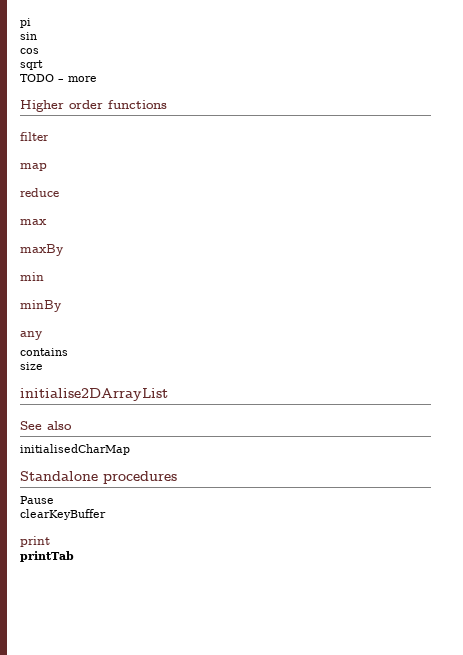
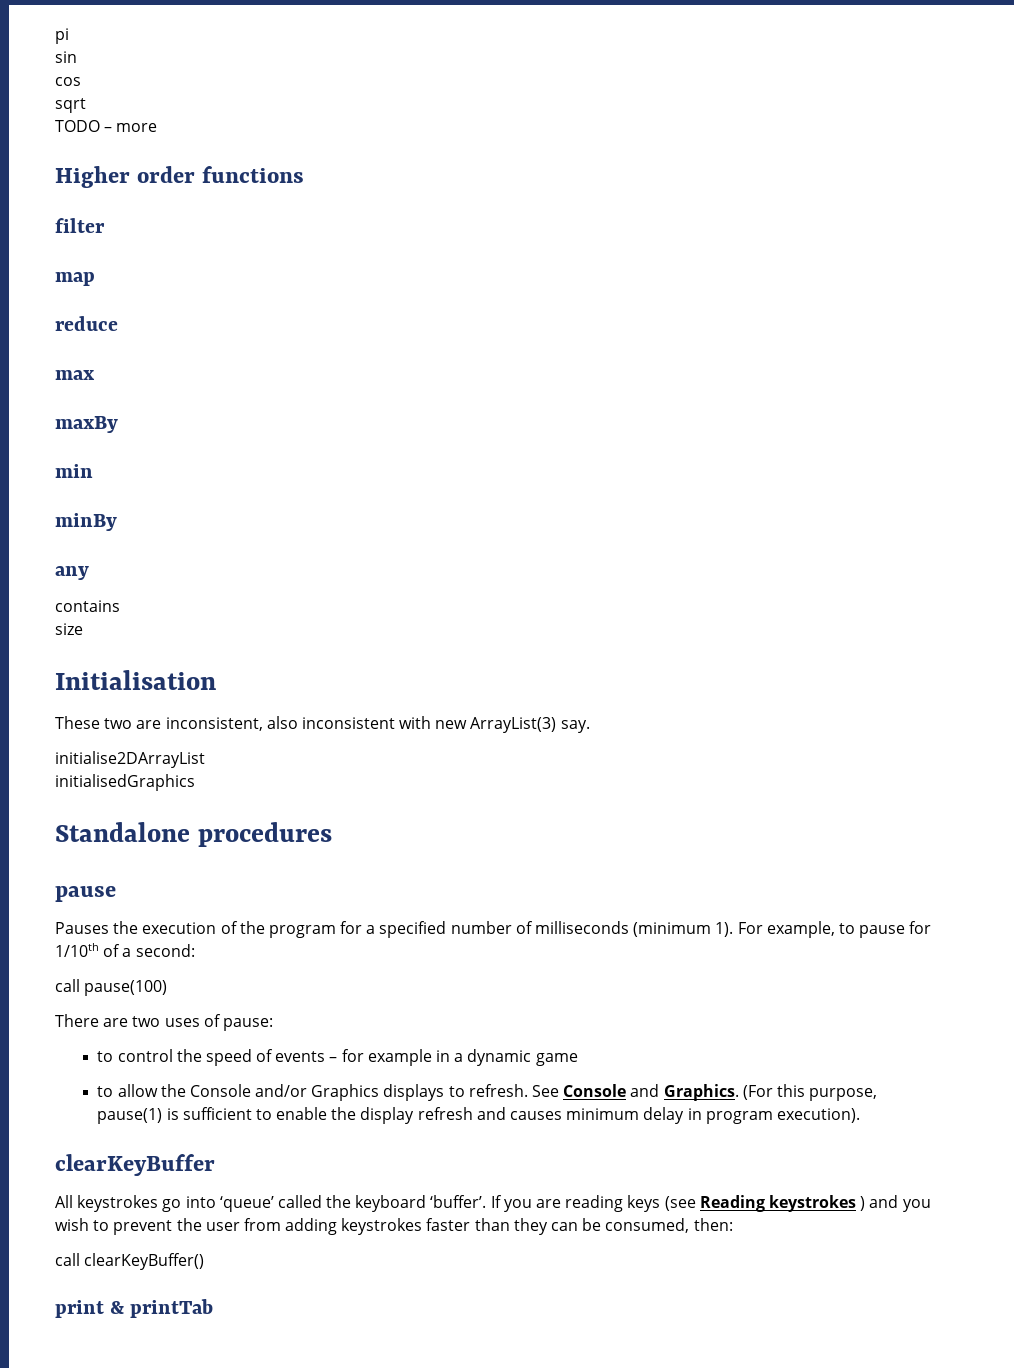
[20,388,168,401] [20,421,72,430] [20,444,130,455] [20,471,177,484] [20,496,54,504] [20,509,106,520] initialise2DArrayList // See also // initialisedCharMap // Standalone procedures // Pause // clearKeyBuffer -> [55,670,216,690] [55,716,590,733] [55,751,205,768] [55,774,195,791] [55,822,333,847] [55,886,116,902] [55,921,932,938] [55,943,195,957] [55,979,168,996] [55,1014,273,1031] [97,1049,578,1066] [97,1084,878,1101] [97,1107,860,1124] [55,1154,215,1176] [55,1195,931,1212] [55,1218,733,1235] [55,1253,205,1270] Initialisation // These two are inconsistent, also inconsistent with new ArrayList(3) say. // initialise2DArrayList // initialisedGraphics // Standalone procedures // pause // Pauses the execution of the program for a specified number of milliseconds (minimum 1). For example, to pause for 1/10th of a second: // call pause(100) // There are two uses of pause: // to control the speed of events – for example in a dynamic game // to allow the Console and/or Graphics displays to refresh. See Console and Graphics. (For this purpose, pause(1) is sufficient to enable the display refresh and causes minimum delay in program execution). // clearKeyBuffer // All keystrokes go into ‘queue’ called the keyboard ‘buffer’. If you are reading keys (see Reading keystrokes ) and you wish to prevent the user from adding keystrokes faster than they can be consumed, then: // call clearKeyBuffer()
(50, 541) // -> [110,1301,125,1314] &

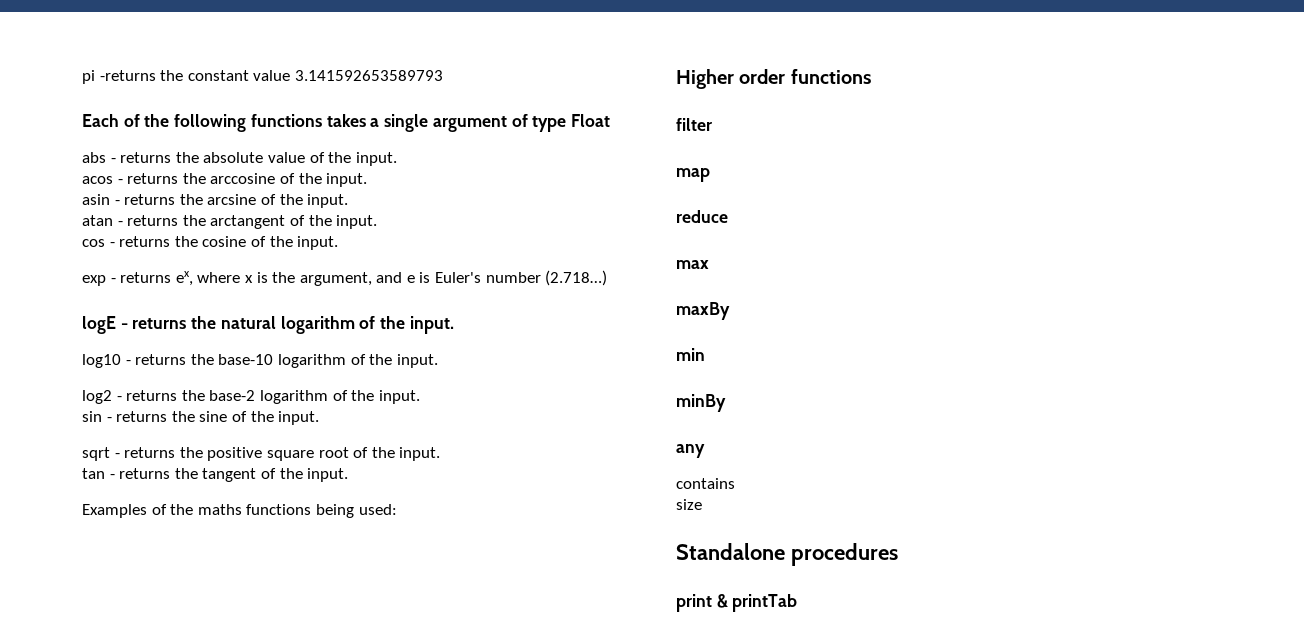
[55,51,77,63] [55,77,81,86] [55,98,86,113] [55,120,158,132] // sin // cos // sqrt // TODO – more -> [99,70,443,81] [82,114,610,132] [82,152,397,166] [82,173,368,187] [82,194,349,208] [82,215,378,229] [82,236,339,250] [82,270,608,286] [82,316,454,334] [82,354,438,368] [82,390,420,404] [82,411,320,425] [82,447,441,461] [82,468,349,482] [82,504,397,518] -returns the constant value 3.141592653589793 // Each of the following functions takes a single argument of type Float // abs - returns the absolute value of the input. // acos - returns the arccosine of the input. // asin - returns the arcsine of the input. // atan - returns the arctangent of the input. // cos - returns the cosine of the input. // exp - returns ex, where x is the argument, and e is Euler's number (2.718…) // logE - returns the natural logarithm of the input. // log10 - returns the base-10 logarithm of the input. // log2 - returns the base-2 logarithm of the input. // sin - returns the sine of the input. // sqrt - returns the positive square root of the input. // tan - returns the tangent of the input. // Examples of the maths functions being used:
[55,670,216,690] [55,716,590,733] [55,751,205,768] [55,774,195,791] [55,822,333,847] [55,886,116,902] [55,921,932,938] [55,943,195,957] [55,979,168,996] [55,1014,273,1031] [97,1049,578,1066] [97,1084,878,1101] [97,1107,860,1124] [55,1154,215,1176] [55,1195,931,1212] [55,1218,733,1235] [55,1253,205,1270] Initialisation // These two are inconsistent, also inconsistent with new ArrayList(3) say. // initialise2DArrayList // initialisedGraphics // Standalone procedures // pause // Pauses the execution of the program for a specified number of milliseconds (minimum 1). For example, to pause for 1/10th of a second: // call pause(100) // There are two uses of pause: // to control the speed of events – for example in a dynamic game // to allow the Console and/or Graphics displays to refresh. See Console and Graphics. (For this purpose, pause(1) is sufficient to enable the display refresh and causes minimum delay in program execution). // clearKeyBuffer // All keystrokes go into ‘queue’ called the keyboard ‘buffer’. If you are reading keys (see Reading keystrokes ) and you wish to prevent the user from adding keystrokes faster than they can be consumed, then: // call clearKeyBuffer() -> [676,543,898,566] Standalone procedures

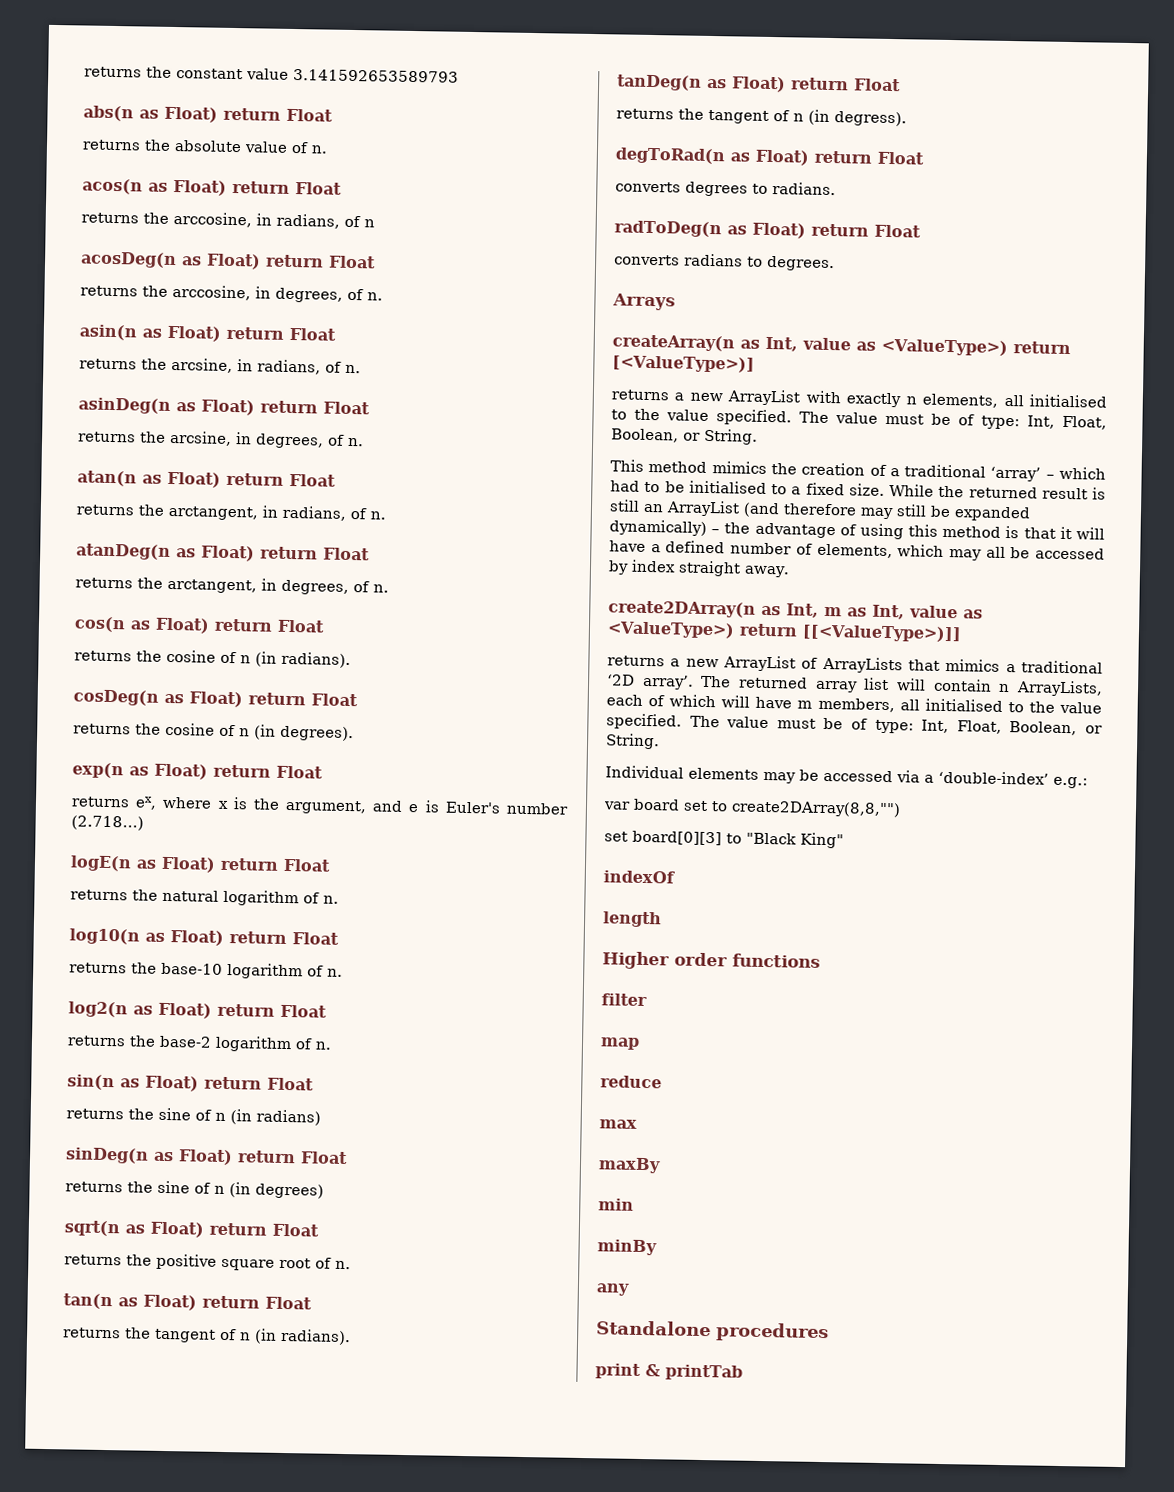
[82,70,156,84] pi -returns -> [84,66,142,78] returns
[82,114,610,132] [82,152,116,163] Each of the following functions takes a single argument of type Float // abs - -> [83,105,333,123] abs(n as Float) return Float //
[328,152,397,166] [82,173,368,187] [82,194,349,208] [82,215,378,229] [82,236,339,250] [82,275,116,286] the input. // acos - returns the arccosine of the input. // asin - returns the arcsine of the input. // atan - returns the arctangent of the input. // cos - returns the cosine of the input. // exp - -> [311,145,328,154] [82,178,342,196] [81,212,375,229] [80,251,376,270] [80,284,383,303] [79,324,336,342] [79,357,361,375] [78,397,370,416] [78,430,364,449] [77,470,336,488] [76,504,386,521] [76,543,370,562] [75,577,389,595] [74,616,325,634] [74,649,351,669] [73,689,358,708] [73,722,354,742] [72,762,323,780] n. // acos(n as Float) return Float // returns the arccosine, in radians, of n // acosDeg(n as Float) return Float // returns the arccosine, in degrees, of n. // asin(n as Float) return Float // returns the arcsine, in radians, of n. // asinDeg(n as Float) return Float // returns the arcsine, in degrees, of n. // atan(n as Float) return Float // returns the arctangent, in radians, of n. // atanDeg(n as Float) return Float // returns the arctangent, in degrees, of n. // cos(n as Float) return Float // returns the cosine of n (in radians). // cosDeg(n as Float) return Float // returns the cosine of n (in degrees). // exp(n as Float) return Float //
[82,316,128,334] logE - -> [70,855,331,873] logE(n as Float) return Float //
[380,316,454,334] [82,354,131,368] the input. // log10 - -> [323,895,339,904] [69,928,339,946] n. // log10(n as Float) return Float //
[369,354,438,368] [82,390,122,404] the input. // log2 - -> [327,968,343,977] [68,1001,327,1019] n. // log2(n as Float) return Float //
[351,390,420,404] [82,411,320,425] [82,447,120,461] the input. // sin - returns the sine of the input. // sqrt - -> [315,1041,332,1050] [67,1074,314,1092] [66,1107,321,1126] [65,1147,348,1166] [65,1180,324,1199] [64,1220,319,1238] n. // sin(n as Float) return Float // returns the sine of n (in radians) // sinDeg(n as Float) return Float // returns the sine of n (in degrees) // sqrt(n as Float) return Float //
[371,447,441,461] [82,468,349,482] [82,504,397,518] the input. // tan - returns the tangent of the input. // Examples of the maths functions being used: -> [335,1260,351,1270] [63,1293,312,1311] [63,1327,351,1346] [617,74,901,93] [616,108,907,127] [615,147,924,166] [615,181,836,197] [614,220,921,239] [614,253,835,272] [612,293,676,311] [612,334,1071,356] [612,355,755,373] [611,389,1107,408] [611,408,1107,430] [611,428,758,445] [610,459,1106,482] [610,480,1106,500] [609,499,1031,522] [609,519,1105,540] [609,540,1105,561] [608,559,790,578] [608,600,983,620] [607,621,962,643] [607,655,1103,674] [607,674,1103,697] [606,694,1102,714] [606,713,1103,736] [605,733,660,750] [605,765,1088,789] [603,798,901,818] [604,830,844,849] [603,870,675,884] [602,911,662,928] n. // tan(n as Float) return Float // returns the tangent of n (in radians). // tanDeg(n as Float) return Float // returns the tangent of n (in degress). // degToRad(n as Float) return Float // converts degrees to radians. // radToDeg(n as Float) return Float // converts radians to degrees. // Arrays // createArray(n as Int, value as <ValueType>) return [<ValueType>)] // returns a new ArrayList with exactly n elements, all initialised to the value specified. The value must be of type: Int, Float, Boolean, or String. // This method mimics the creation of a traditional ‘array’ – which had to be initialised to a fixed size. While the returned result is still an ArrayList (and therefore may still be expanded dynamically) – the advantage of using this method is that it will have a defined number of elements, which may all be accessed by index straight away. // create2DArray(n as Int, m as Int, value as <ValueType>) return [[<ValueType>)]] // returns a new ArrayList of ArrayLists that mimics a traditional ‘2D array’. The returned array list will contain n ArrayLists, each of which will have m members, all initialised to the value specified. The value must be of type: Int, Float, Boolean, or String. // Individual elements may be accessed via a ‘double-index’ e.g.: // var board set to create2DArray(8,8,"") // set board[0][3] to "Black King" // indexOf // length
[676,478,735,489] [676,499,702,510] // contains // size -> (629, 1289) none

